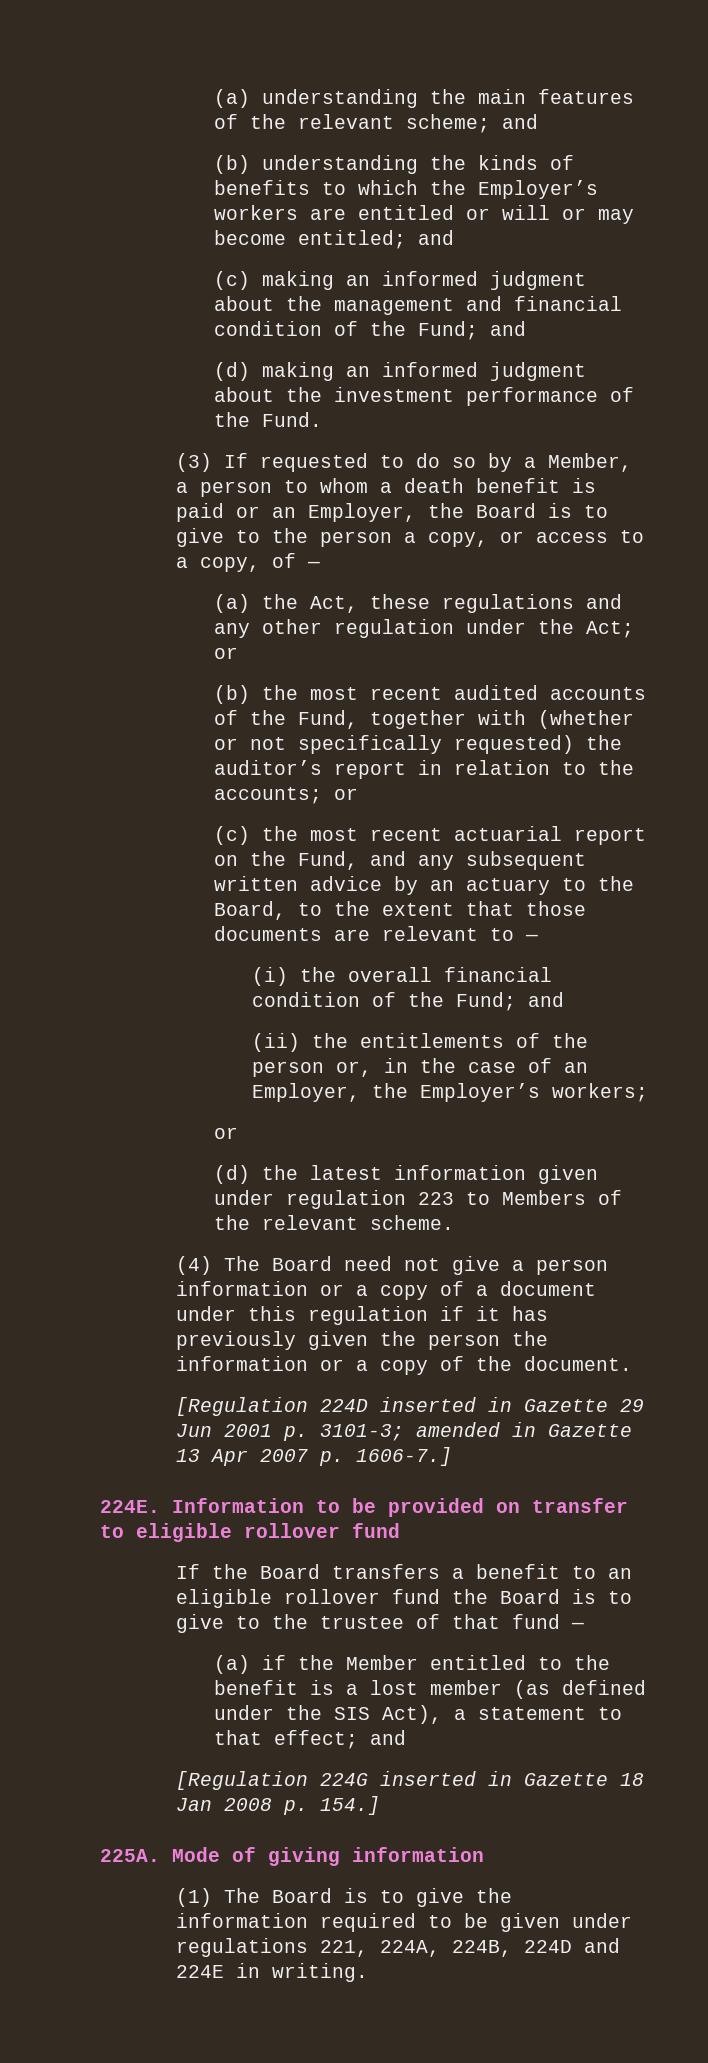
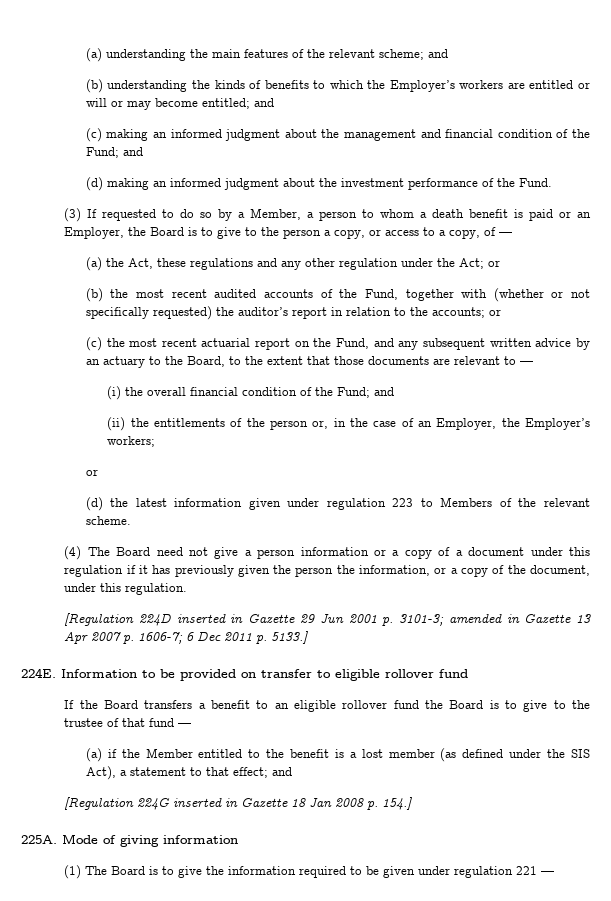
[175,1356,308,1371] information -> [359,565,431,576] information,
[523,1356,632,1371] document. -> [529,565,590,576] [64,583,188,595] document, under this regulation.
[355,1447,452,1466] 1606-7.] -> [138,631,309,644] 1606-7; 6 Dec 2011 p. 5133.]
[175,1938,620,1957] [175,1963,368,1982] regulations 221, 224A, 224B, 224D and 224E in writing. -> [454,866,555,878] regulation 221 —

